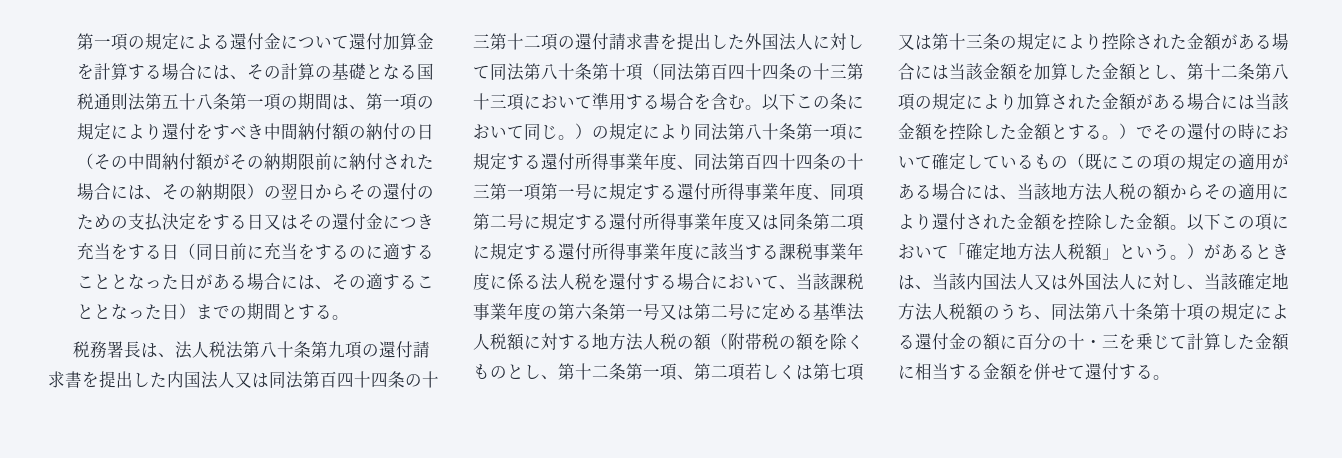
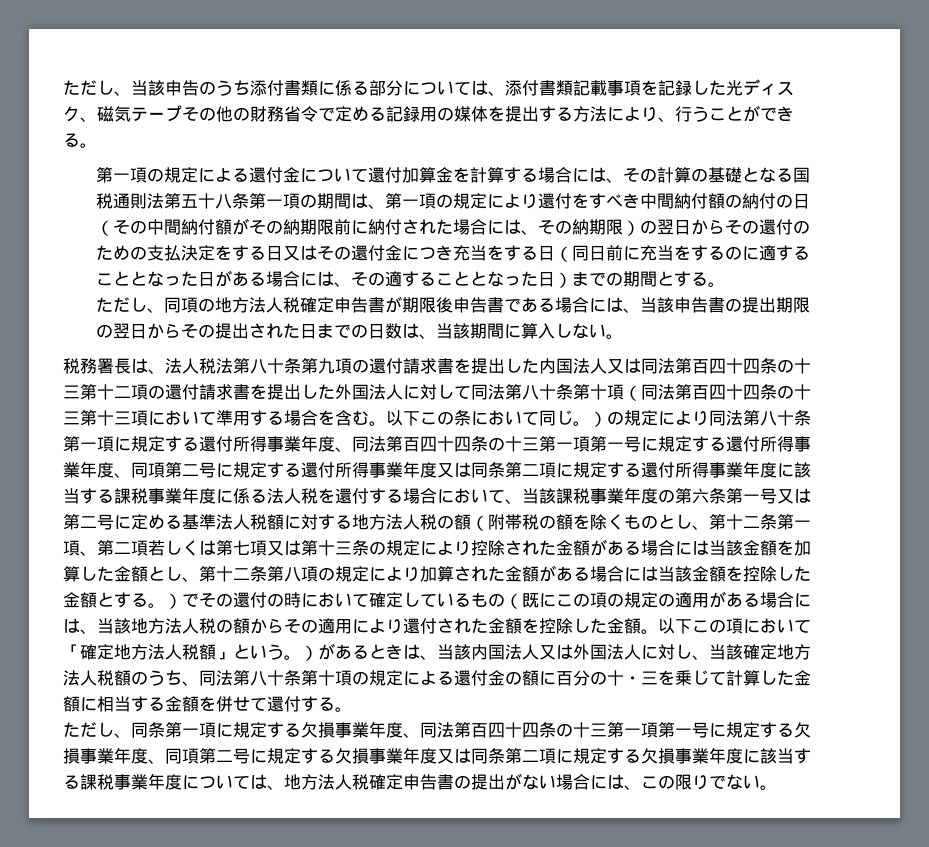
(77, 41) none -> [63,79,794,96] [63,105,794,122] [63,133,97,148] ただし、当該申告のうち添付書類に係る部分については、添付書類記載事項を記録した光ディスク、磁気テープその他の財務省令で定める記録用の媒体を提出する方法により、行うことができる。 //
(350, 317) none -> [96,296,811,313] [96,323,624,339] // ただし、同項の地方法人税確定申告書が期限後申告書である場合には、当該申告書の提出期限の翌日からその提出された日までの日数は、当該期間に算入しない。
(1170, 377) none -> [63,721,811,738] [63,747,811,764] [63,773,777,790] // ただし、同条第一項に規定する欠損事業年度、同法第百四十四条の十三第一項第一号に規定する欠損事業年度、同項第二号に規定する欠損事業年度又は同条第二項に規定する欠損事業年度に該当する課税事業年度については、地方法人税確定申告書の提出がない場合には、この限りでない。

